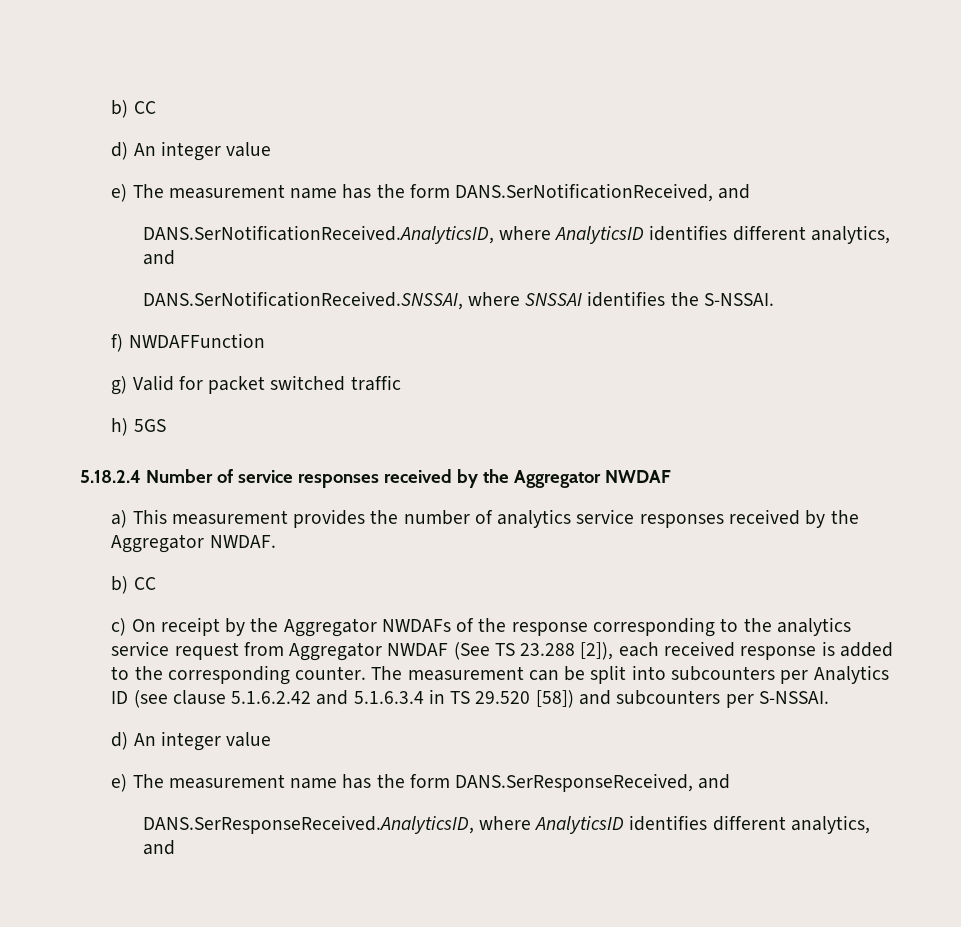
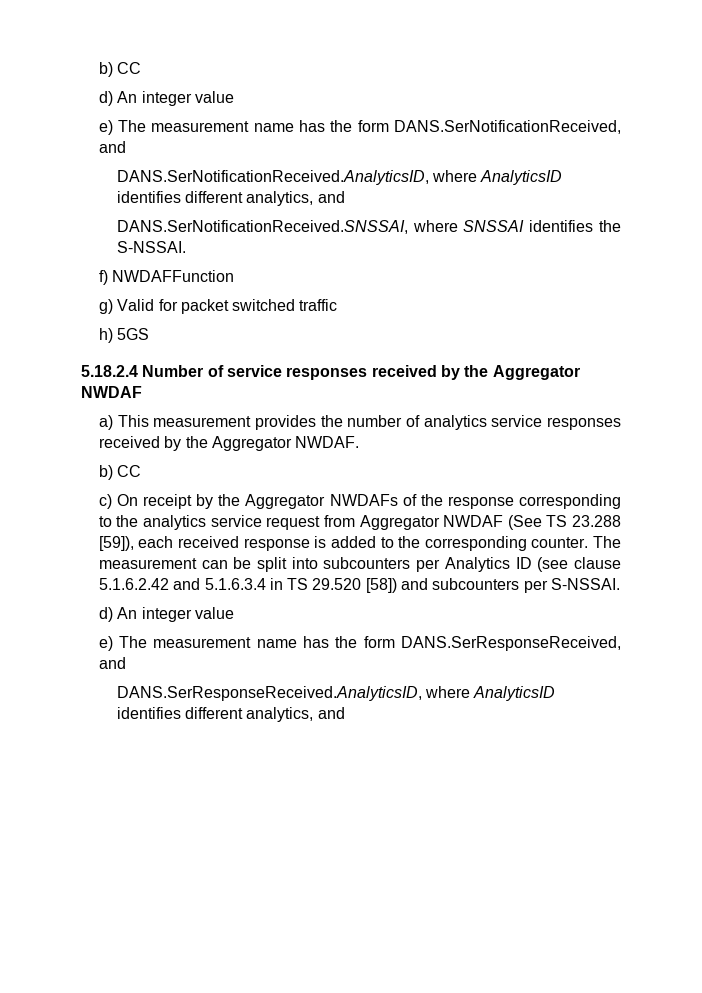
[580,642,614,660] [2]), -> [98,536,134,551] [59]),

